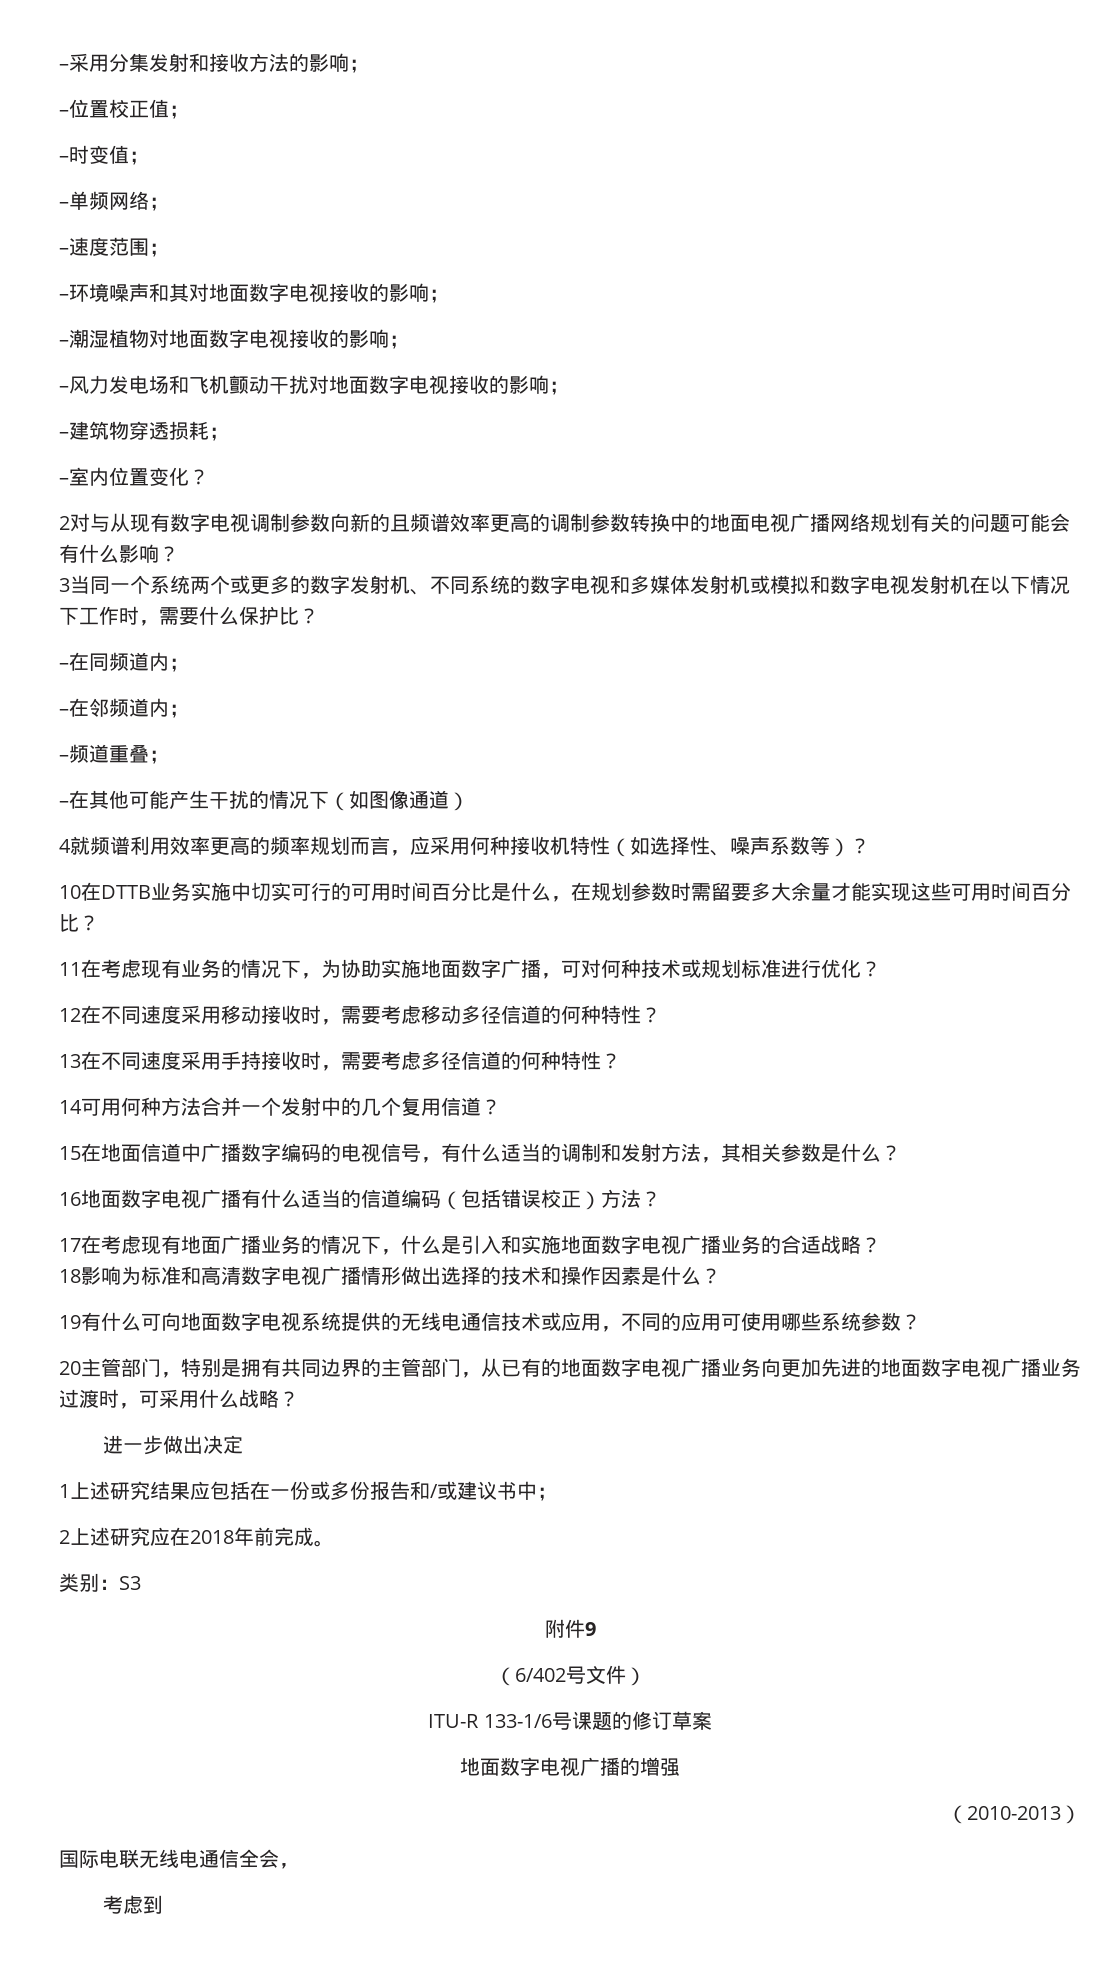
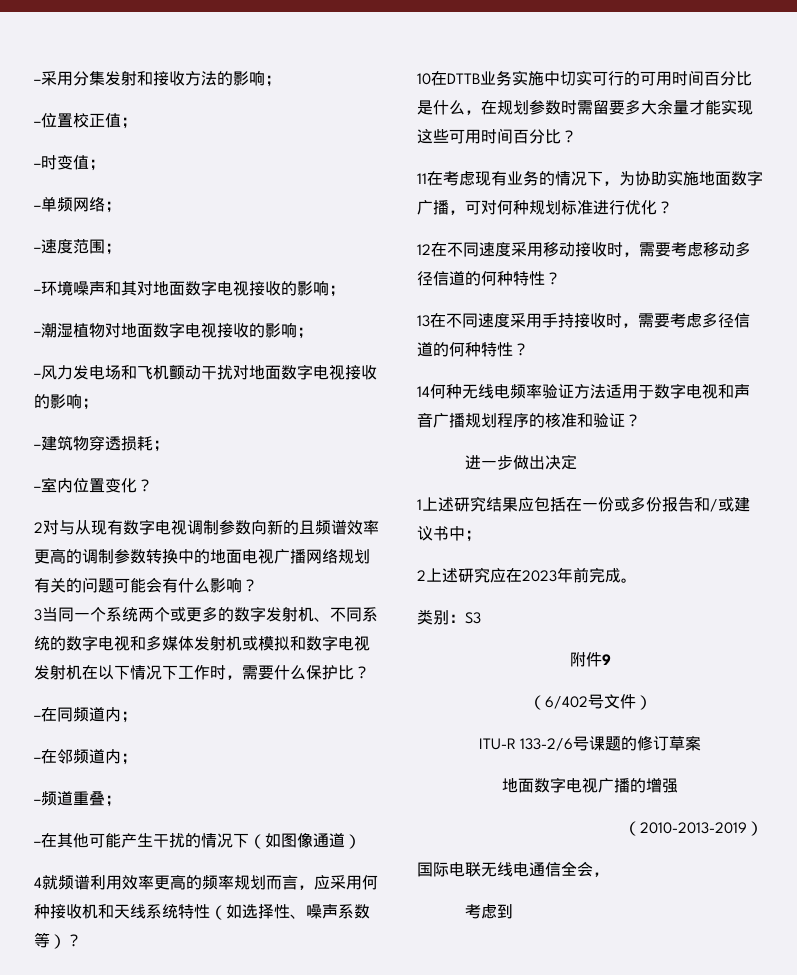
(570, 845) none -> [98,904,178,919] 和天线系统
[641,959,701,978] 技术或 -> (529, 207) none
[81,1097,501,1117] [59,1143,901,1163] [59,1189,661,1210] [59,1235,881,1255] [59,1266,721,1286] [59,1312,921,1332] [59,1358,1081,1378] [59,1389,279,1409] 可用何种方法合并一个发射中的几个复用信道？ // 15在地面信道中广播数字编码的电视信号，有什么适当的调制和发射方法，其相关参数是什么？ // 16地面数字电视广播有什么适当的信道编码（包括错误校正）方法？ // 17在考虑现有地面广播业务的情况下，什么是引入和实施地面数字电视广播业务的合适战略？ // 18影响为标准和高清数字电视广播情形做出选择的技术和操作因素是什么？ // 19有什么可向地面数字电视系统提供的无线电通信技术或应用，不同的应用可使用哪些系统参数？ // 20主管部门，特别是拥有共同边界的主管部门，从已有的地面数字电视广播业务向更加先进的地面数字电视广播业务过渡时，可采用什么战略 -> [430,383,750,399] [417,412,625,428] 何种无线电频率验证方法适用于数字电视和声音广播规划程序的核准和验证
[190,1530,234,1544] 2018 -> [522,570,557,582] 2023
[483,1714,552,1728] 133-1/6 -> [520,738,574,751] 133-2/6
[967,1806,1061,1820] 2010-2013 -> [640,822,747,834] 2010-2013-2019

